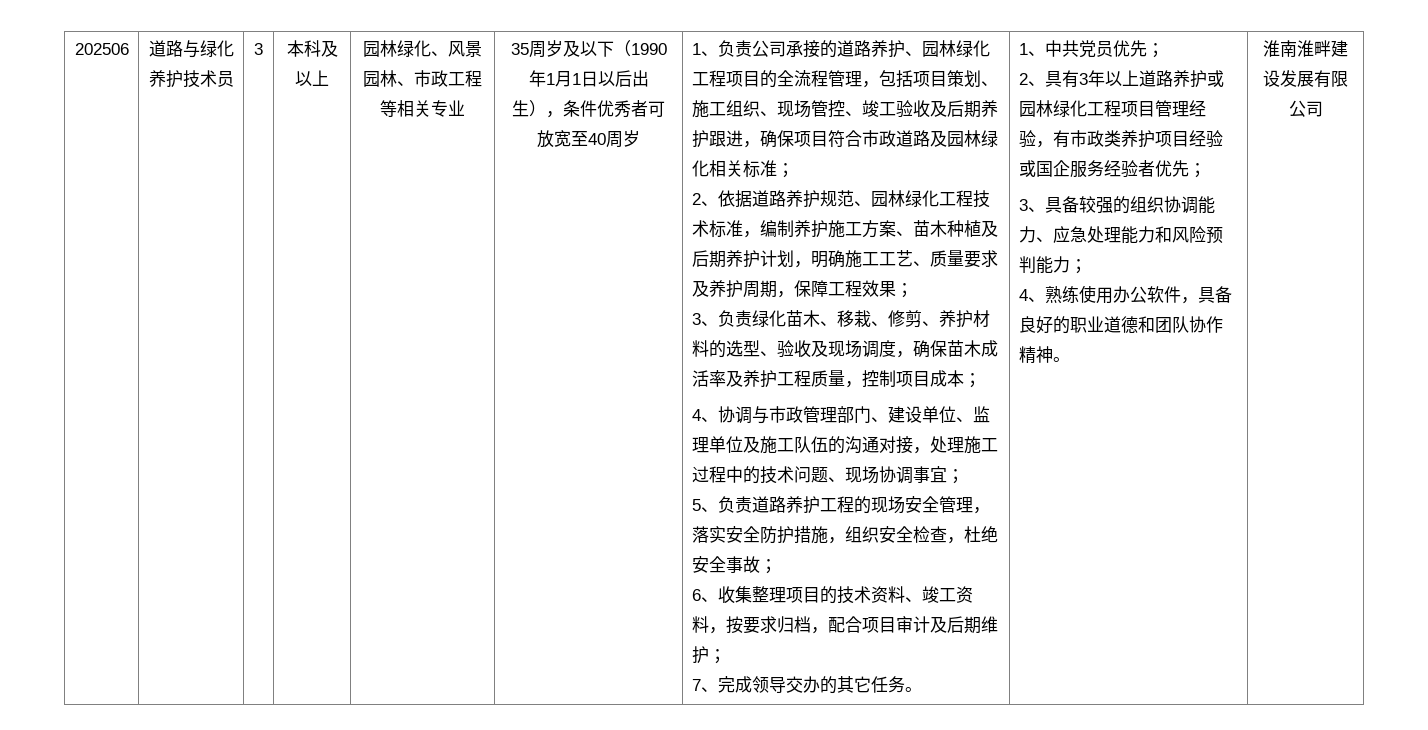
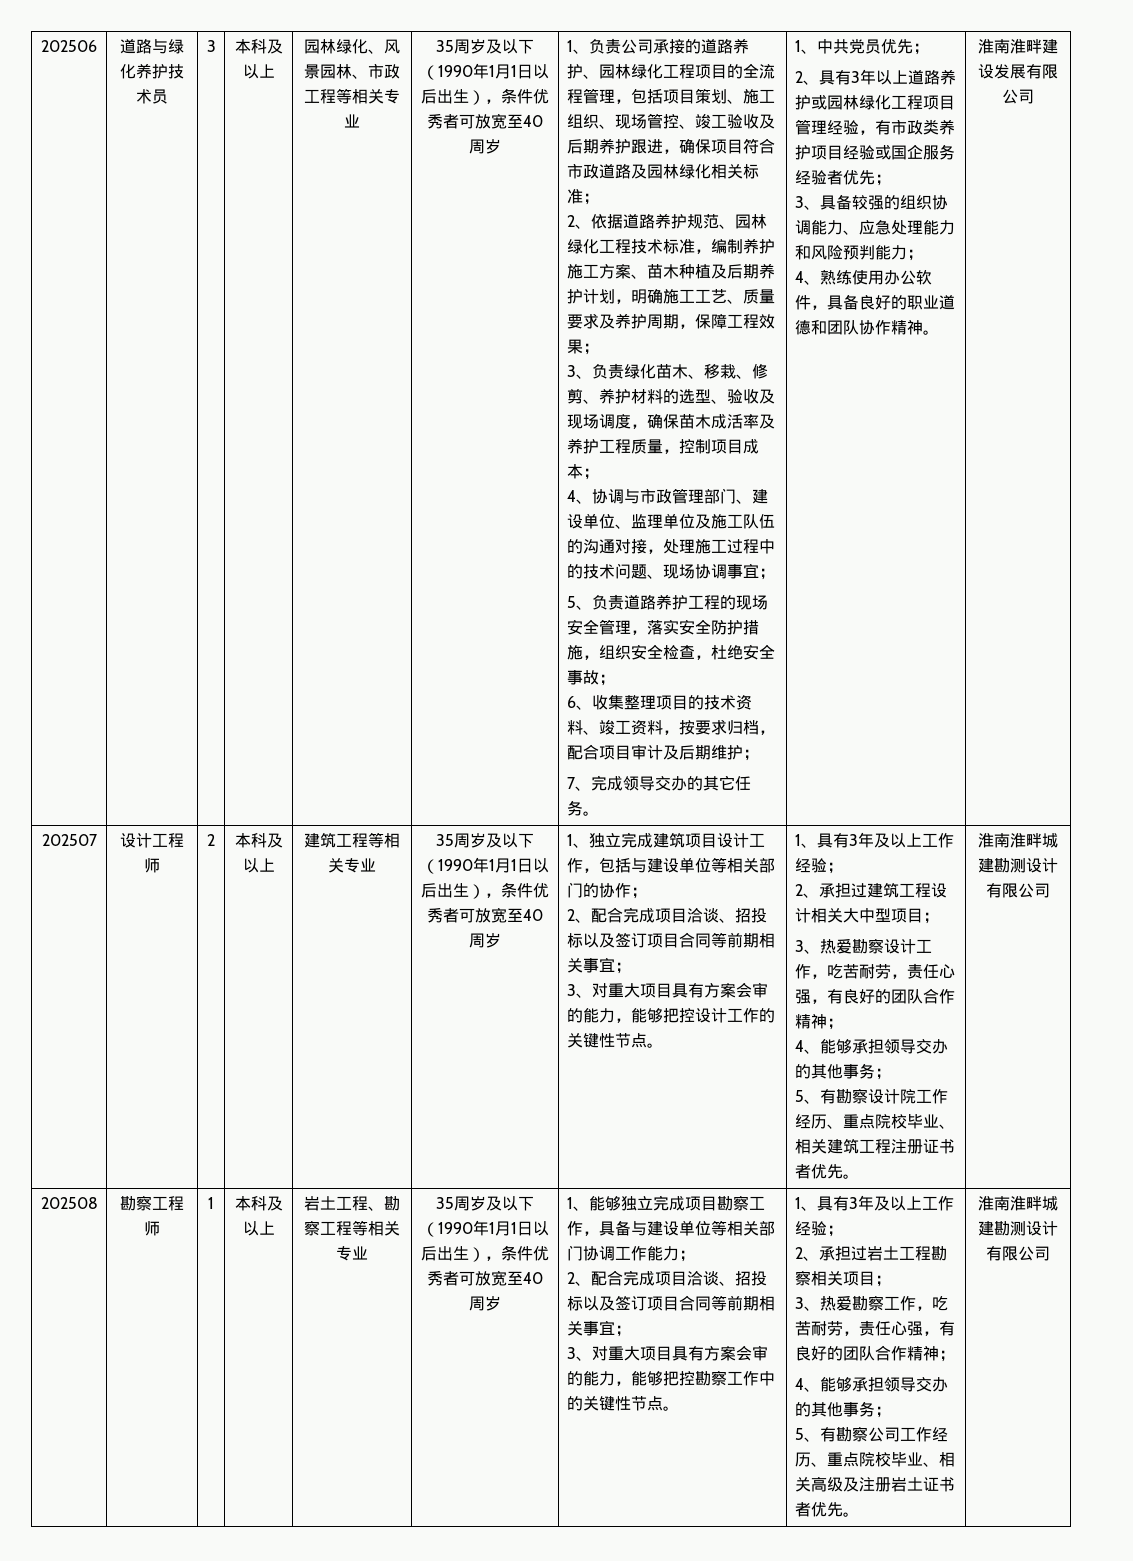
(1323, 109) none -> [41,834,97,846] [120,833,184,848] [144,858,160,873] [207,834,215,846] [234,833,283,848] [242,858,275,873] [303,832,400,848] [327,858,376,873] [435,833,534,848] [421,857,549,874] [420,882,549,899] [426,907,543,923] [468,933,501,948] [566,832,765,848] [566,857,775,873] [566,882,647,899] [566,907,767,923] [566,932,775,948] [566,957,631,974] [566,982,768,998] [566,1008,775,1023] [566,1033,663,1048] [794,832,954,848] [794,858,843,874] [794,882,947,898] [794,908,939,924] [794,938,932,954] [794,963,955,979] [794,988,955,1004] [794,1013,843,1030] [794,1039,948,1054] [794,1063,891,1080] [794,1088,948,1104] [794,1114,955,1129] [794,1138,955,1154] [794,1164,859,1179] [978,833,1058,848] [978,858,1058,873] [986,883,1050,898] [40,1197,98,1209] [120,1195,184,1211] [144,1221,160,1236] [208,1197,214,1209] [234,1196,283,1211] [242,1221,275,1236] [303,1196,400,1211] [303,1220,400,1236] [335,1246,368,1261] [435,1196,534,1211] [421,1220,549,1237] [420,1245,549,1262] [426,1270,543,1286] [468,1296,501,1311] [566,1195,765,1211] [566,1220,775,1236] [566,1245,695,1262] [566,1270,767,1286] [566,1295,775,1311] [566,1320,631,1337] [566,1345,768,1361] [566,1370,775,1386] [566,1396,679,1411] [794,1195,954,1211] [794,1221,843,1237] [794,1246,947,1261] [794,1270,891,1287] [794,1295,948,1311] [794,1320,955,1336] [794,1345,955,1362] [794,1377,948,1392] [794,1401,891,1418] [794,1426,948,1442] [794,1452,955,1467] [794,1476,955,1492] [794,1502,859,1517] [978,1196,1058,1211] [978,1221,1058,1236] [986,1246,1050,1261] // 202507 | 设计工程师 | 2 | 本科及以上 | 建筑工程等相关专业 | 35周岁及以下（1990年1月1日以后出生），条件优秀者可放宽至40周岁 | 1、独立完成建筑项目设计工作，包括与建设单位等相关部门的协作； // 2、配合完成项目洽谈、招投标以及签订项目合同等前期相关事宜； // 3、对重大项目具有方案会审的能力，能够把控设计工作的关键性节点。 | 1、具有3年及以上工作经验； // 2、承担过建筑工程设计相关大中型项目； // 3、热爱勘察设计工作，吃苦耐劳，责任心强，有良好的团队合作精神； // 4、能够承担领导交办的其他事务； // 5、有勘察设计院工作经历、重点院校毕业、相关建筑工程注册证书者优先。 | 淮南淮畔城建勘测设计有限公司 // 202508 | 勘察工程师 | 1 | 本科及以上 | 岩土工程、勘察工程等相关专业 | 35周岁及以下（1990年1月1日以后出生），条件优秀者可放宽至40周岁 | 1、能够独立完成项目勘察工作，具备与建设单位等相关部门协调工作能力； // 2、配合完成项目洽谈、招投标以及签订项目合同等前期相关事宜； // 3、对重大项目具有方案会审的能力，能够把控勘察工作中的关键性节点。 | 1、具有3年及以上工作经验； // 2、承担过岩土工程勘察相关项目； // 3、热爱勘察工作，吃苦耐劳，责任心强，有良好的团队合作精神； // 4、能够承担领导交办的其他事务； // 5、有勘察公司工作经历、重点院校毕业、相关高级及注册岩土证书者优先。 | 淮南淮畔城建勘测设计有限公司

